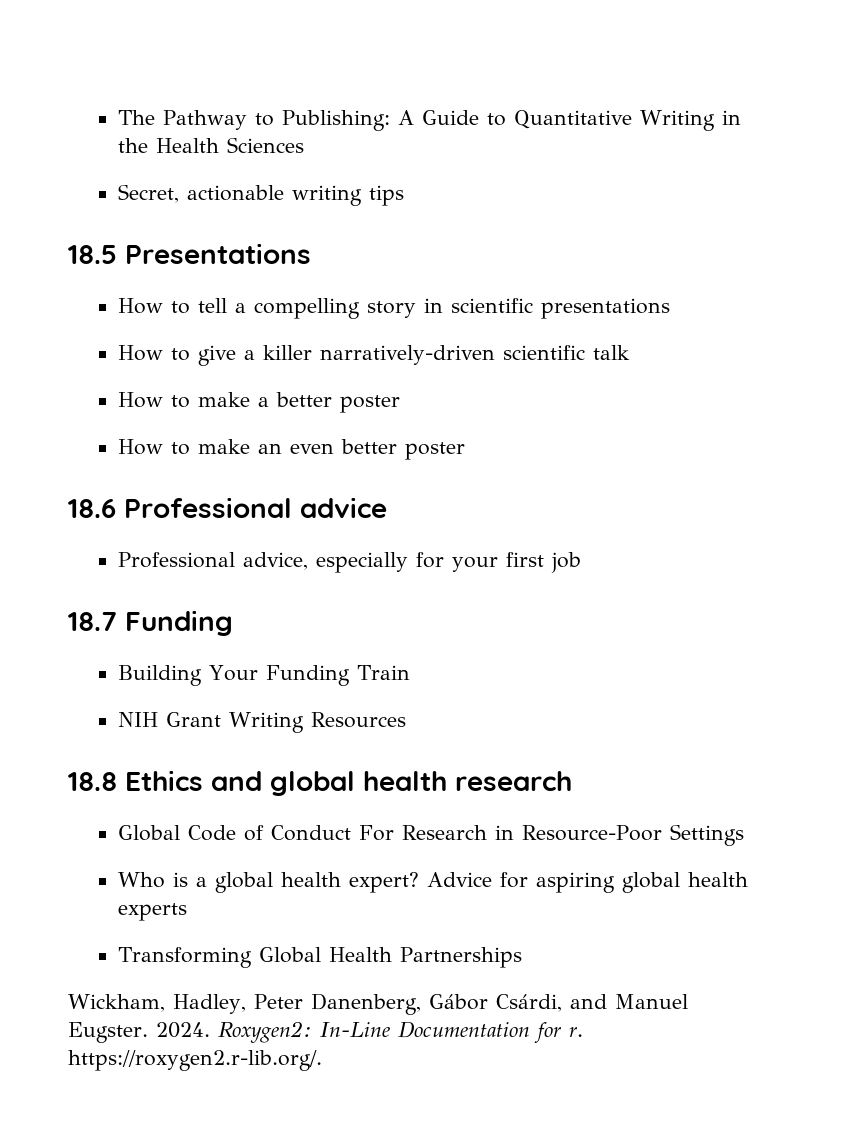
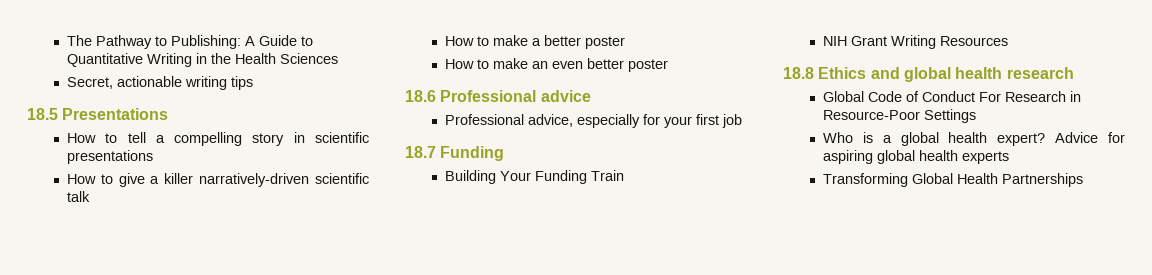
[68,993,688,1015] [68,1021,583,1043] [68,1050,322,1071] // Wickham, Hadley, Peter Danenberg, Gábor Csárdi, and Manuel Eugster. 2024. Roxygen2: In-Line Documentation for r. https://roxygen2.r-lib.org/. -> (1083, 180) none

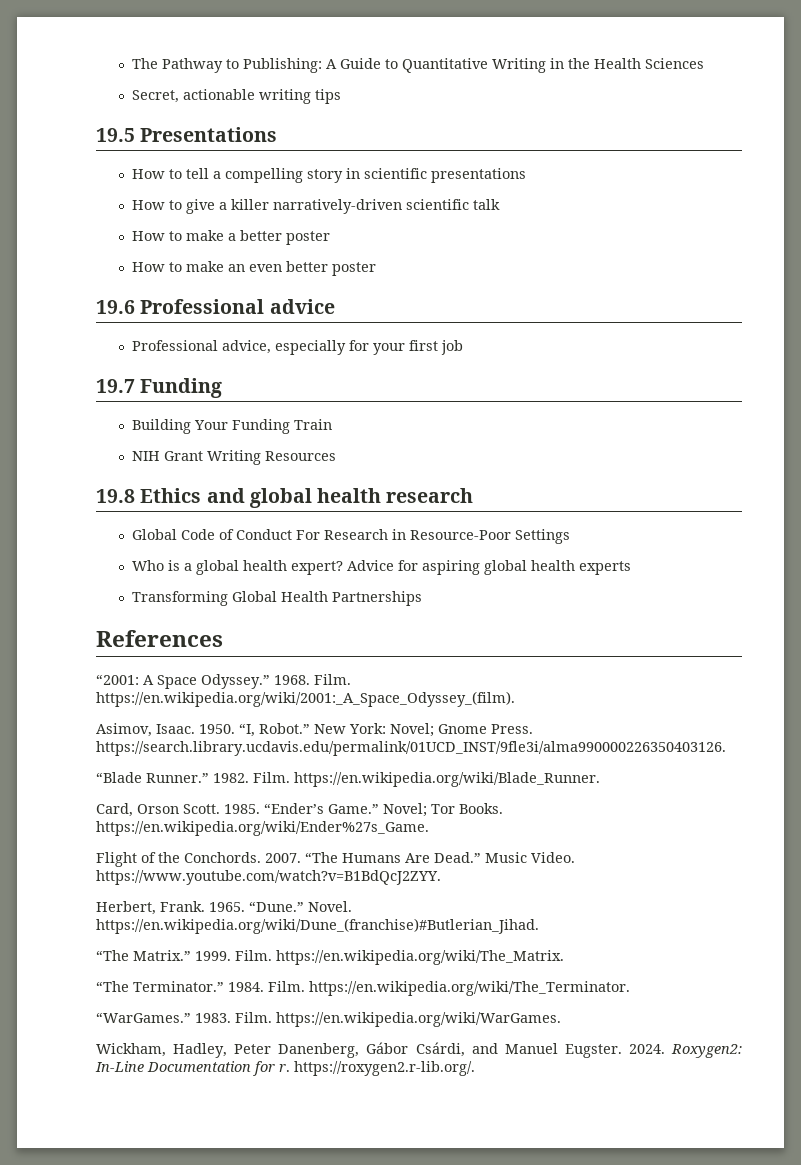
[27,108,58,120] 18.5 -> [96,128,135,142] 19.5
[405,90,436,102] 18.6 -> [96,300,135,314] 19.6
[405,146,436,158] 18.7 -> [96,379,135,393] 19.7
[783,67,814,79] 18.8 -> [96,489,135,503] 19.8
(1083, 180) none -> [96,630,223,647] [96,674,351,689] [96,691,515,707] [96,723,533,737] [96,741,726,756] [96,772,600,787] [96,803,503,817] [96,821,429,836] [96,852,575,867] [96,870,441,885] [96,901,352,915] [96,918,539,934] [96,950,564,965] [96,981,630,996] [96,1012,561,1027] [96,1042,743,1058] [95,1061,475,1076] // References // “2001: A Space Odyssey.” 1968. Film. https://en.wikipedia.org/wiki/2001:_A_Space_Odyssey_(film). // Asimov, Isaac. 1950. “I, Robot.” New York: Novel; Gnome Press. https://search.library.ucdavis.edu/permalink/01UCD_INST/9fle3i/alma990000226350403126. // “Blade Runner.” 1982. Film. https://en.wikipedia.org/wiki/Blade_Runner. // Card, Orson Scott. 1985. “Ender’s Game.” Novel; Tor Books. https://en.wikipedia.org/wiki/Ender%27s_Game. // Flight of the Conchords. 2007. “The Humans Are Dead.” Music Video. https://www.youtube.com/watch?v=B1BdQcJ2ZYY. // Herbert, Frank. 1965. “Dune.” Novel. https://en.wikipedia.org/wiki/Dune_(franchise)#Butlerian_Jihad. // “The Matrix.” 1999. Film. https://en.wikipedia.org/wiki/The_Matrix. // “The Terminator.” 1984. Film. https://en.wikipedia.org/wiki/The_Terminator. // “WarGames.” 1983. Film. https://en.wikipedia.org/wiki/WarGames. // Wickham, Hadley, Peter Danenberg, Gábor Csárdi, and Manuel Eugster. 2024. Roxygen2: In-Line Documentation for r. https://roxygen2.r-lib.org/.

